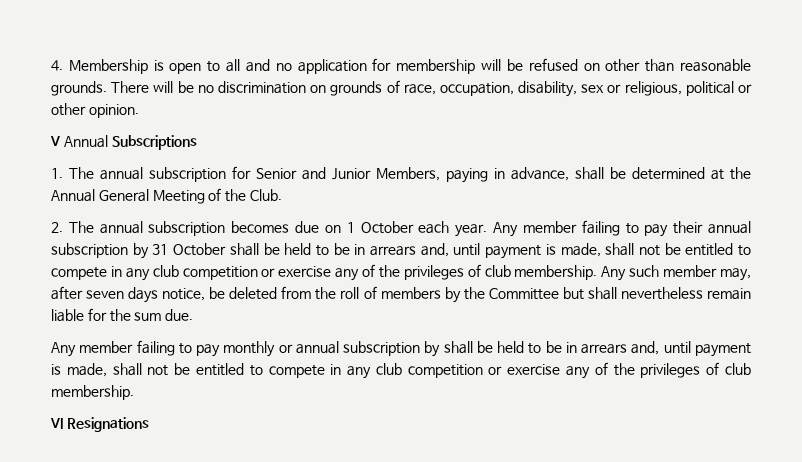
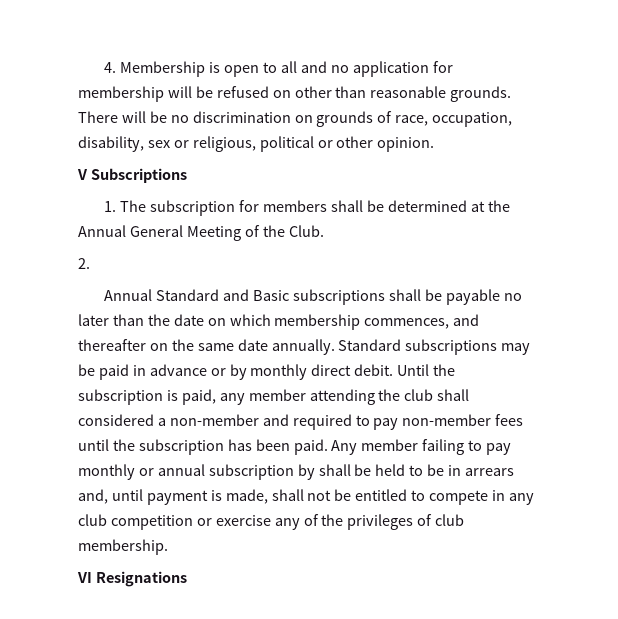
[63,135,108,148] Annual -> (88, 174) none
[100,167,143,180] annual -> (147, 206) none
[256,167,569,183] Senior and Junior Members, paying in advance, -> [262,200,327,212] members
[68,220,752,237] [51,243,752,259] [51,264,751,281] [51,286,751,303] [51,308,194,322] The annual subscription becomes due on 1 October each year. Any member failing to pay their annual subscription by 31 October shall be held to be in arrears and, until payment is made, shall not be entitled to compete in any club competition or exercise any of the privileges of club membership. Any such member may, after seven days notice, be deleted from the roll of members by the Committee but shall nevertheless remain liable for the sum due. // -> [104,289,522,305] [78,314,480,330] [78,339,531,355] [78,364,456,380] [78,389,470,405] [78,414,524,430] [78,439,328,455] // Annual Standard and Basic subscriptions shall be payable no later than the date on which membership commences, and thereafter on the same date annually. Standard subscriptions may be paid in advance or by monthly direct debit. Until the subscription is paid, any member attending the club shall considered a non-member and required to pay non-member fees until the subscription has been paid.

